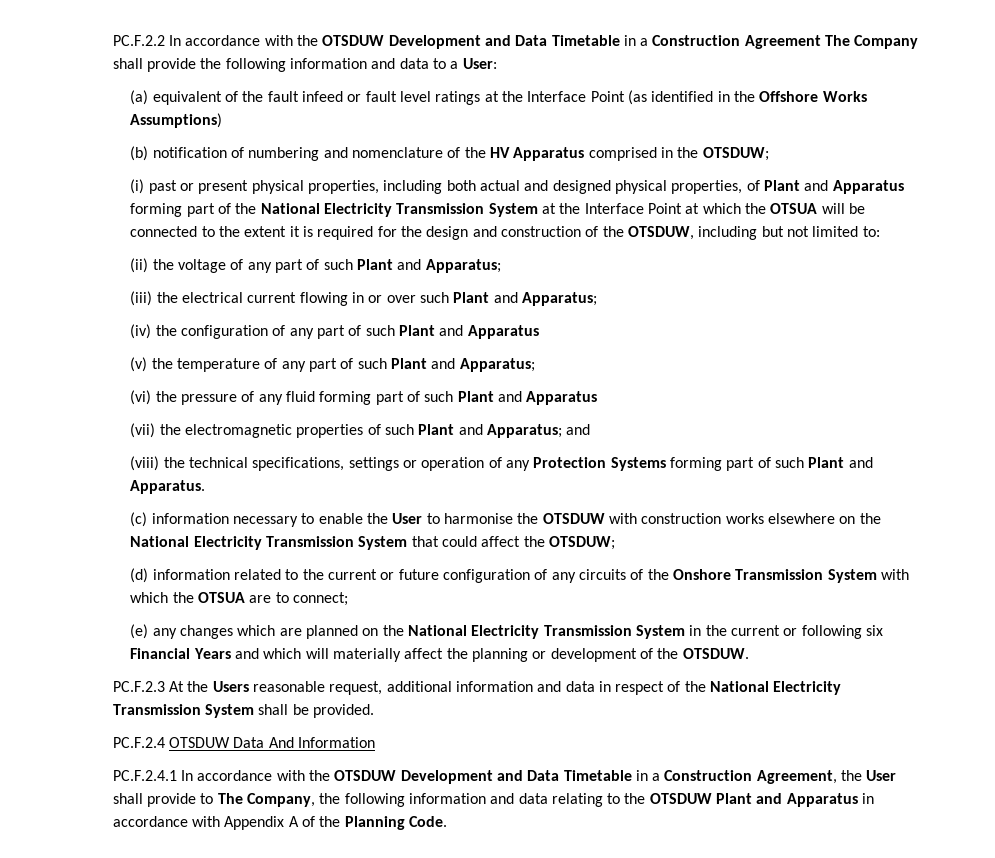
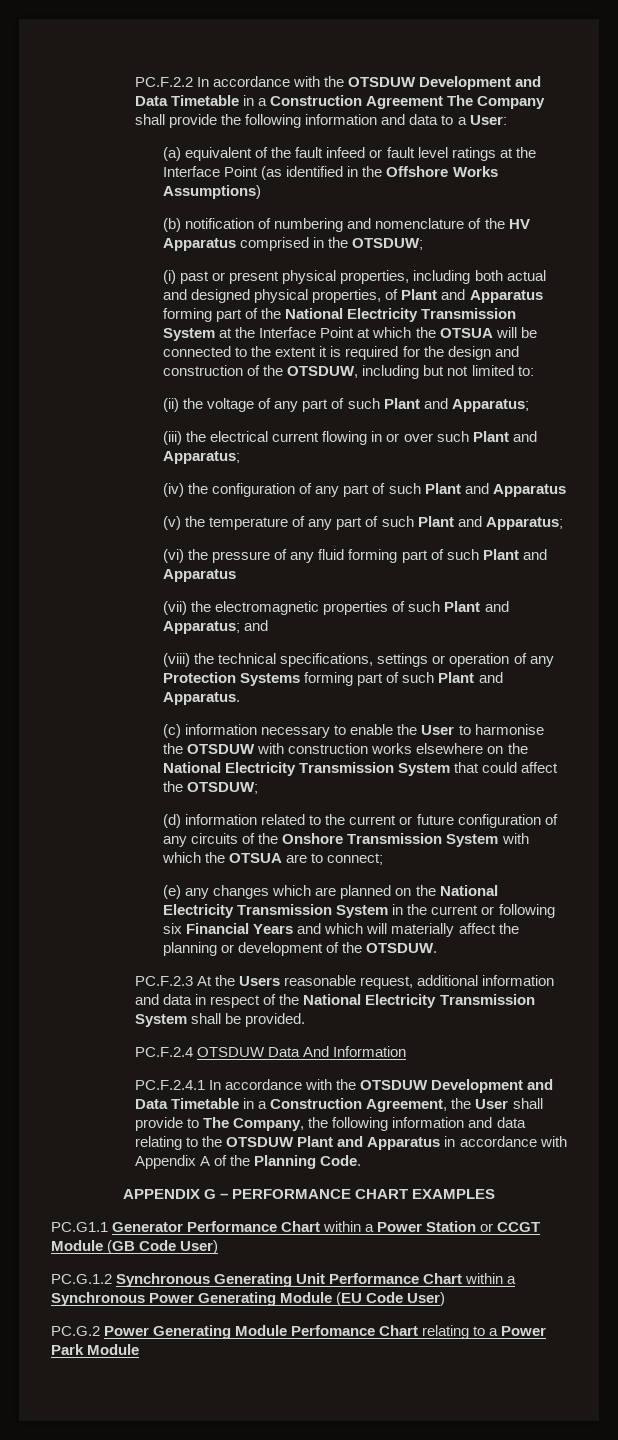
(447, 821) none -> [122,1189,496,1199] [51,1221,541,1232] [51,1240,219,1254] [51,1273,517,1287] [51,1292,446,1306] [51,1325,547,1339] [51,1344,140,1355] // APPENDIX G – PERFORMANCE CHART EXAMPLES // PC.G1.1 Generator Performance Chart within a Power Station or CCGT Module (GB Code User) // PC.G.1.2 Synchronous Generating Unit Performance Chart within a Synchronous Power Generating Module (EU Code User) // PC.G.2 Power Generating Module Perfomance Chart relating to a Power Park Module

